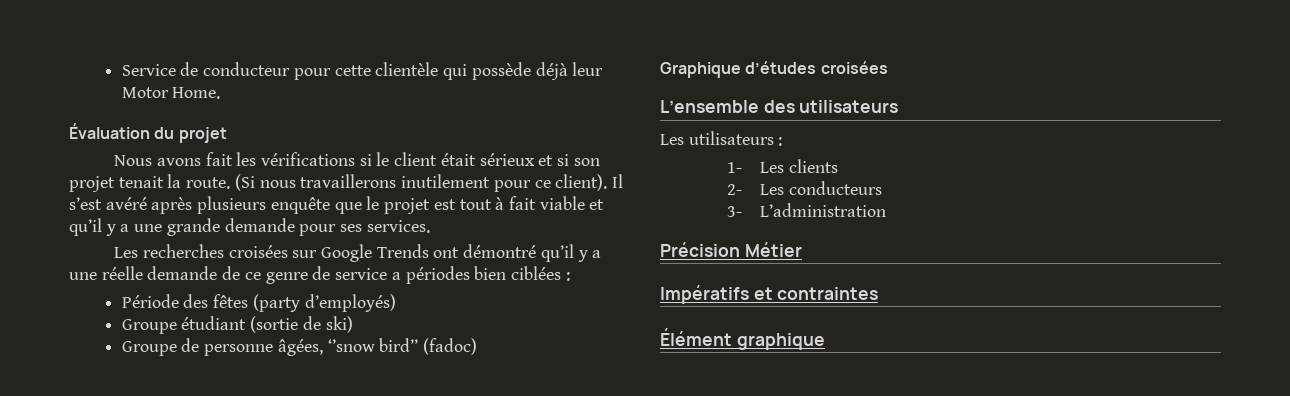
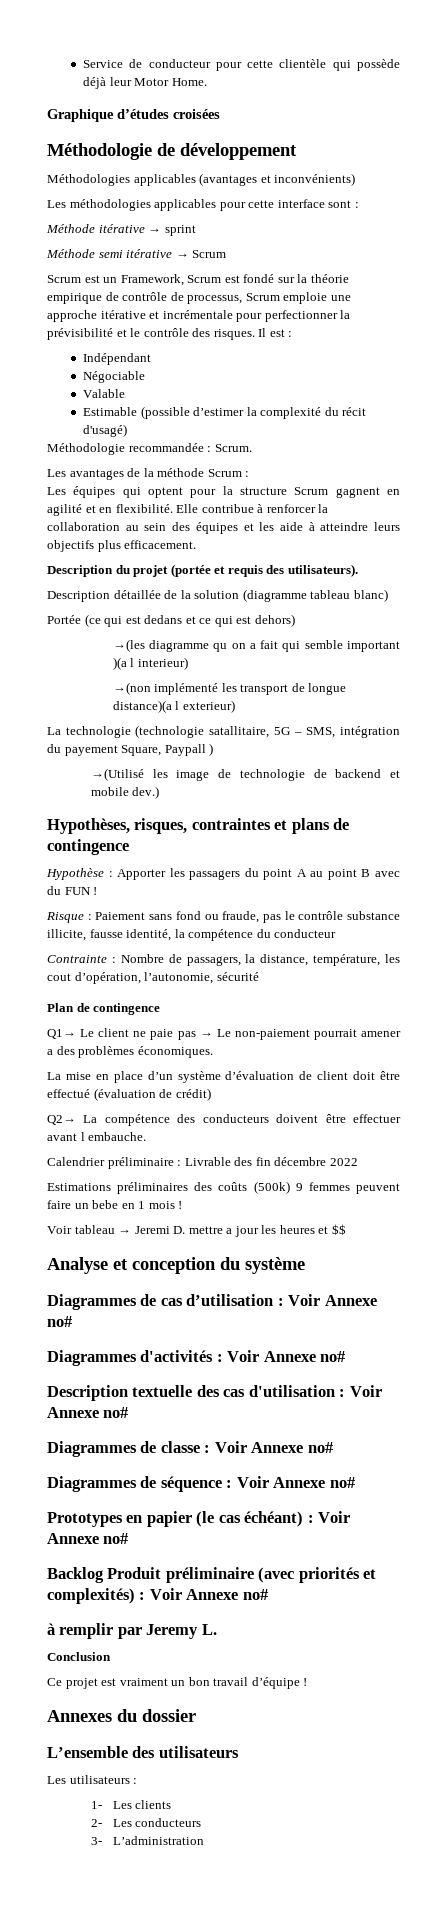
[69,123,227,143] [114,152,600,166] [69,174,623,192] [69,196,605,214] [69,218,430,236] [114,244,602,262] [69,266,570,284] [121,294,396,312] [121,316,353,334] [121,338,478,356] [660,61,888,78] Évaluation du projet // Nous avons fait les vérifications si le client était sérieux et si son projet tenait la route. (Si nous travaillerons inutilement pour ce client). Il s’est avéré après plusieurs enquête que le projet est tout à fait viable et qu’il y a une grande demande pour ses services. // Les recherches croisées sur Google Trends ont démontré qu’il y a une réelle demande de ce genre de service a périodes bien ciblées : // Période des fêtes (party d’employés) // Groupe étudiant (sortie de ski) // Groupe de personne âgées, ‘’snow bird’’ (fadoc) // Graphique d’études croisées -> [47,109,220,122] [47,143,297,160] [47,173,356,186] [47,199,359,211] [46,224,196,236] [46,249,227,258] [47,274,349,286] [47,292,351,304] [47,310,351,322] [47,328,293,340] [83,353,152,365] [83,371,146,383] [83,389,126,398] [83,406,367,419] [83,424,128,437] [47,443,252,455] [47,468,250,480] [47,486,400,498] [47,504,329,516] [47,522,400,534] [47,540,197,552] [47,564,358,577] [47,589,388,602] [47,614,295,627] [112,639,401,652] [112,657,188,670] [112,682,347,695] [112,700,235,713] [47,725,401,738] [47,743,214,756] [90,768,400,781] [90,786,160,799] [47,818,350,834] [47,839,129,855] [46,868,400,880] [47,886,98,895] [46,911,400,923] [47,929,337,941] [47,954,400,966] [47,972,259,984] [47,1003,161,1015] [47,1028,401,1040] [47,1046,213,1058] [47,1071,400,1083] [47,1088,211,1101] [47,1114,401,1126] [47,1132,147,1141] [47,1157,358,1169] [47,1181,400,1194] [47,1200,183,1209] [47,1224,346,1237] [47,1257,305,1274] [47,1294,377,1310] [47,1316,73,1327] [47,1350,347,1366] [47,1385,382,1401] [47,1407,130,1418] [47,1441,334,1457] [47,1476,356,1492] [47,1511,351,1527] [47,1533,130,1544] [47,1567,377,1583] [47,1588,269,1604] [47,1623,217,1639] [47,1652,111,1661] [47,1677,308,1689] [47,1709,196,1722] Graphique d’études croisées // Méthodologie de développement // Méthodologies applicables (avantages et inconvénients) // Les méthodologies applicables pour cette interface sont : // Méthode itérative → sprint // Méthode semi itérative → Scrum // Scrum est un Framework, Scrum est fondé sur la théorie empirique de contrôle de processus, Scrum emploie une approche itérative et incrémentale pour perfectionner la prévisibilité et le contrôle des risques. Il est : // Indépendant // Négociable // Valable // Estimable (possible d’estimer la complexité du récit d'usagé) // Méthodologie recommandée : Scrum. // Les avantages de la méthode Scrum : // Les équipes qui optent pour la structure Scrum gagnent en agilité et en flexibilité. Elle contribue à renforcer la collaboration au sein des équipes et les aide à atteindre leurs objectifs plus efficacement. // Description du projet (portée et requis des utilisateurs). // Description détaillée de la solution (diagramme tableau blanc) // Portée (ce qui est dedans et ce qui est dehors) // →(les diagramme qu on a fait qui semble important )(a l interieur) // →(non implémenté les transport de longue distance)(a l exterieur) // La technologie (technologie satallitaire, 5G – SMS, intégration du payement Square, Paypall ) // →(Utilisé les image de technologie de backend et mobile dev.) // Hypothèses, risques, contraintes et plans de contingence // Hypothèse : Apporter les passagers du point A au point B avec du FUN ! // Risque : Paiement sans fond ou fraude, pas le contrôle substance illicite, fausse identité, la compétence du conducteur // Contrainte : Nombre de passagers, la distance, température, les cout d’opération, l’autonomie, sécurité // Plan de contingence // Q1→ Le client ne paie pas → Le non-paiement pourrait amener a des problèmes économiques. // La mise en place d’un système d’évaluation de client doit être effectué (évaluation de crédit) // Q2→ La compétence des conducteurs doivent être effectuer avant l embauche. // Calendrier préliminaire : Livrable des fin décembre 2022 // Estimations préliminaires des coûts (500k) 9 femmes peuvent faire un bebe en 1 mois ! // Voir tableau → Jeremi D. mettre a jour les heures et $$ // Analyse et conception du système // Diagrammes de cas d’utilisation : Voir Annexe no# // Diagrammes d'activités : Voir Annexe no# // Description textuelle des cas d'utilisation : Voir Annexe no# // Diagrammes de classe : Voir Annexe no# // Diagrammes de séquence : Voir Annexe no# // Prototypes en papier (le cas échéant) : Voir Annexe no# // Backlog Produit préliminaire (avec priorités et complexités) : Voir Annexe no# // à remplir par Jeremy L. // Conclusion // Ce projet est vraiment un bon travail d’équipe ! // Annexes du dossier
[660,242,802,257] [660,285,879,304] [660,328,825,350] // Précision Métier // Impératifs et contraintes // Élément graphique -> (204, 1840) none

